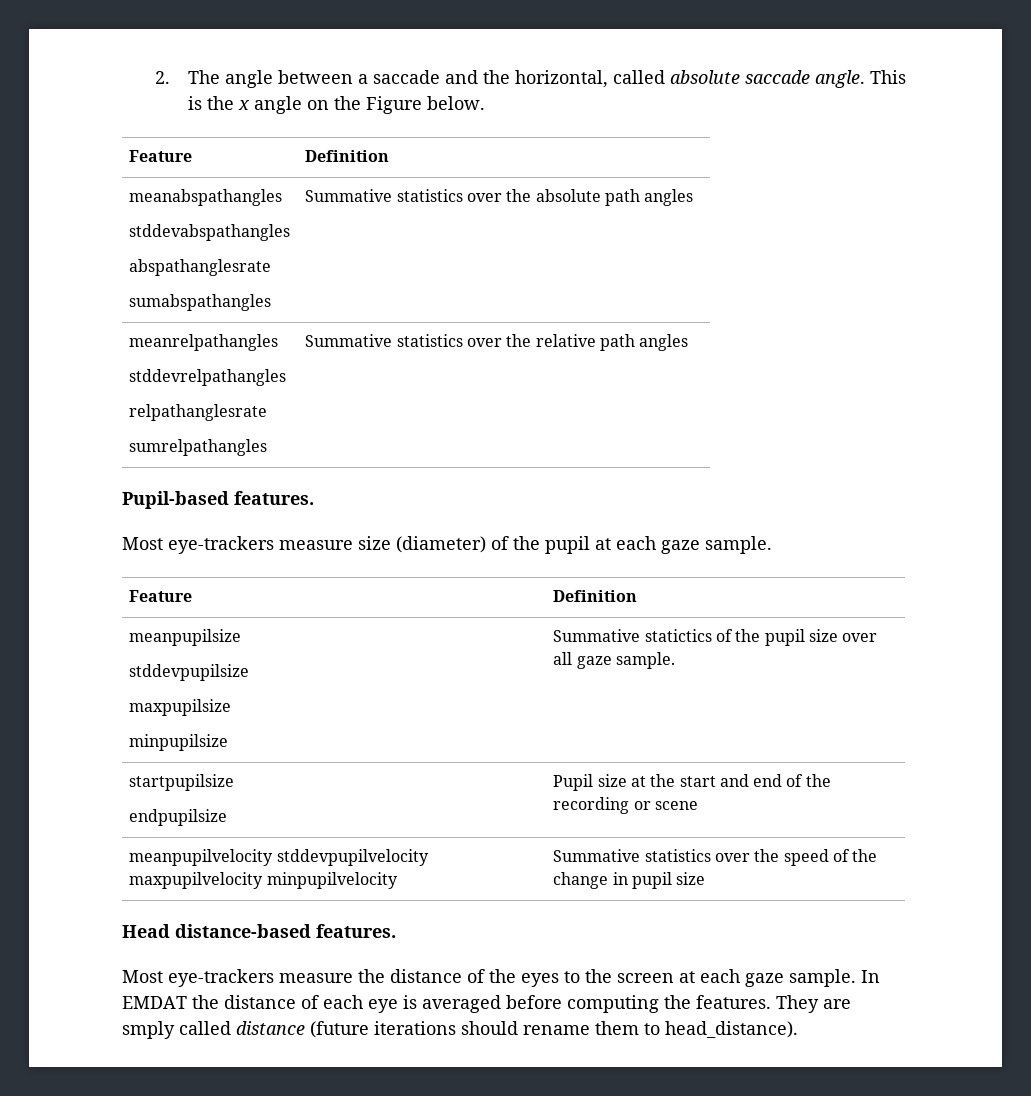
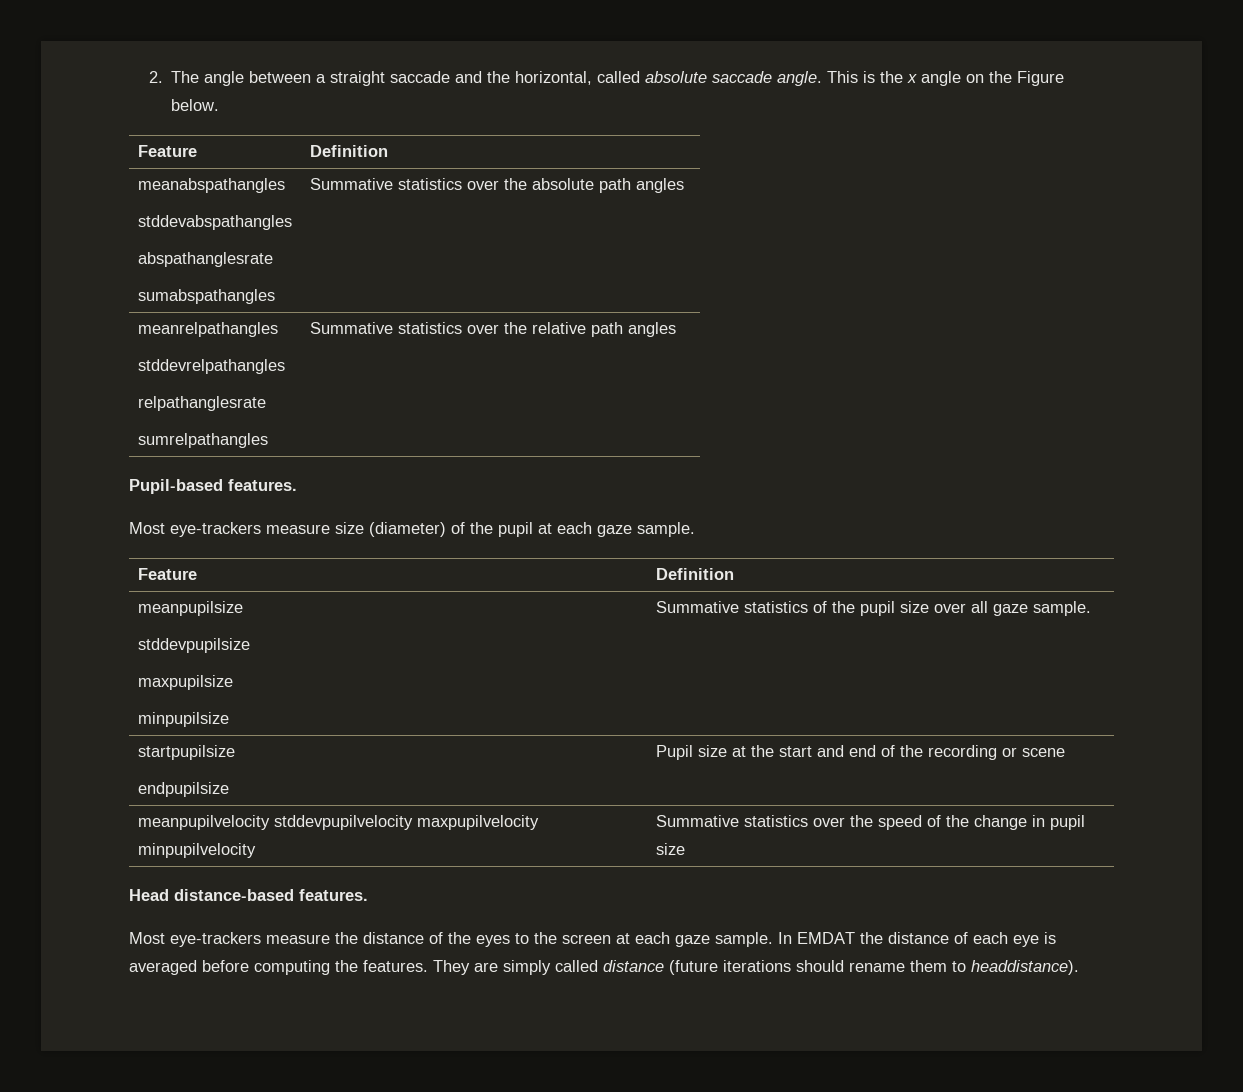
(368, 79) none -> [329,71,385,86] straight
[644,629,712,642] statictics -> [743,601,808,613] statistics
[122,1021,175,1039] smply -> [503,960,551,975] simply
[665,1021,798,1038] head_distance). -> [971,960,1079,975] headdistance).

